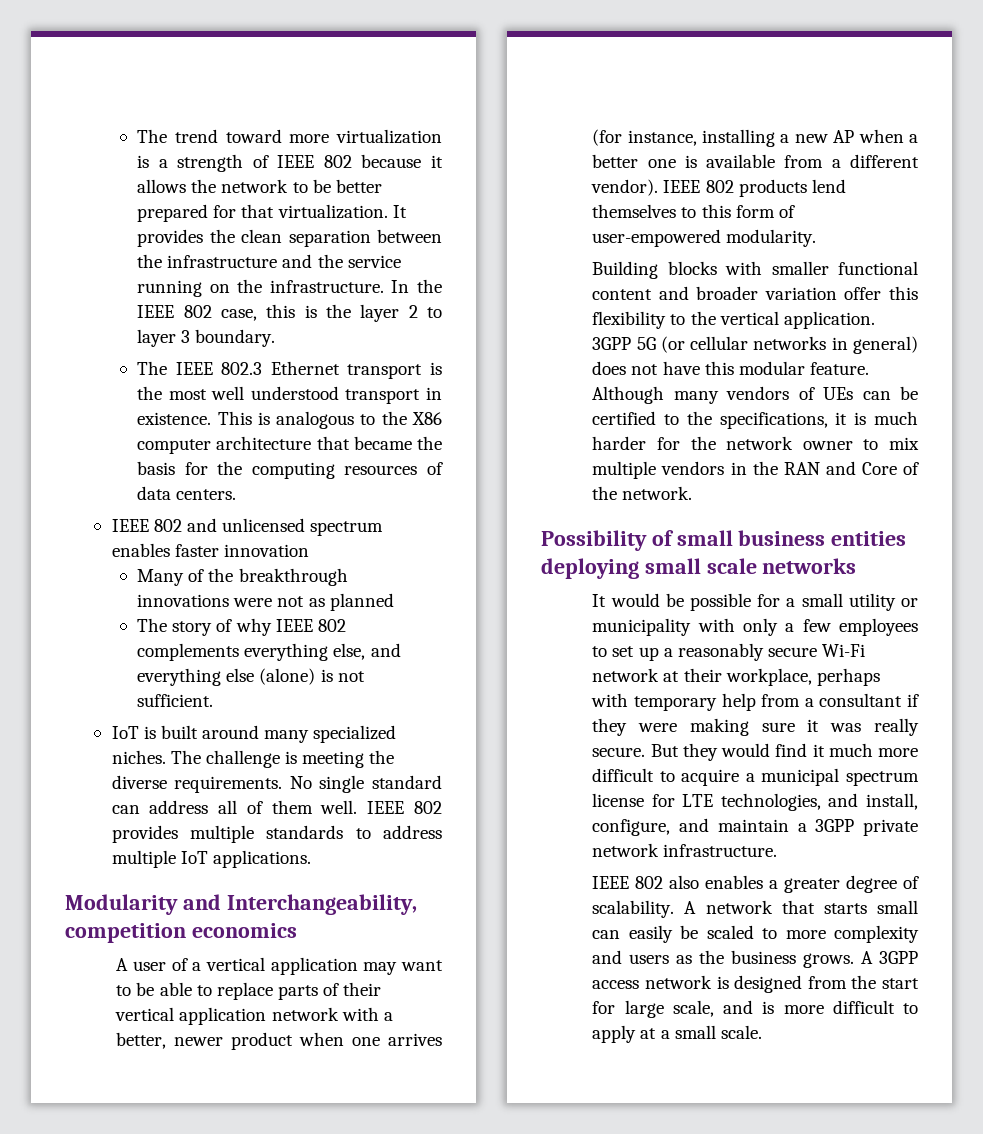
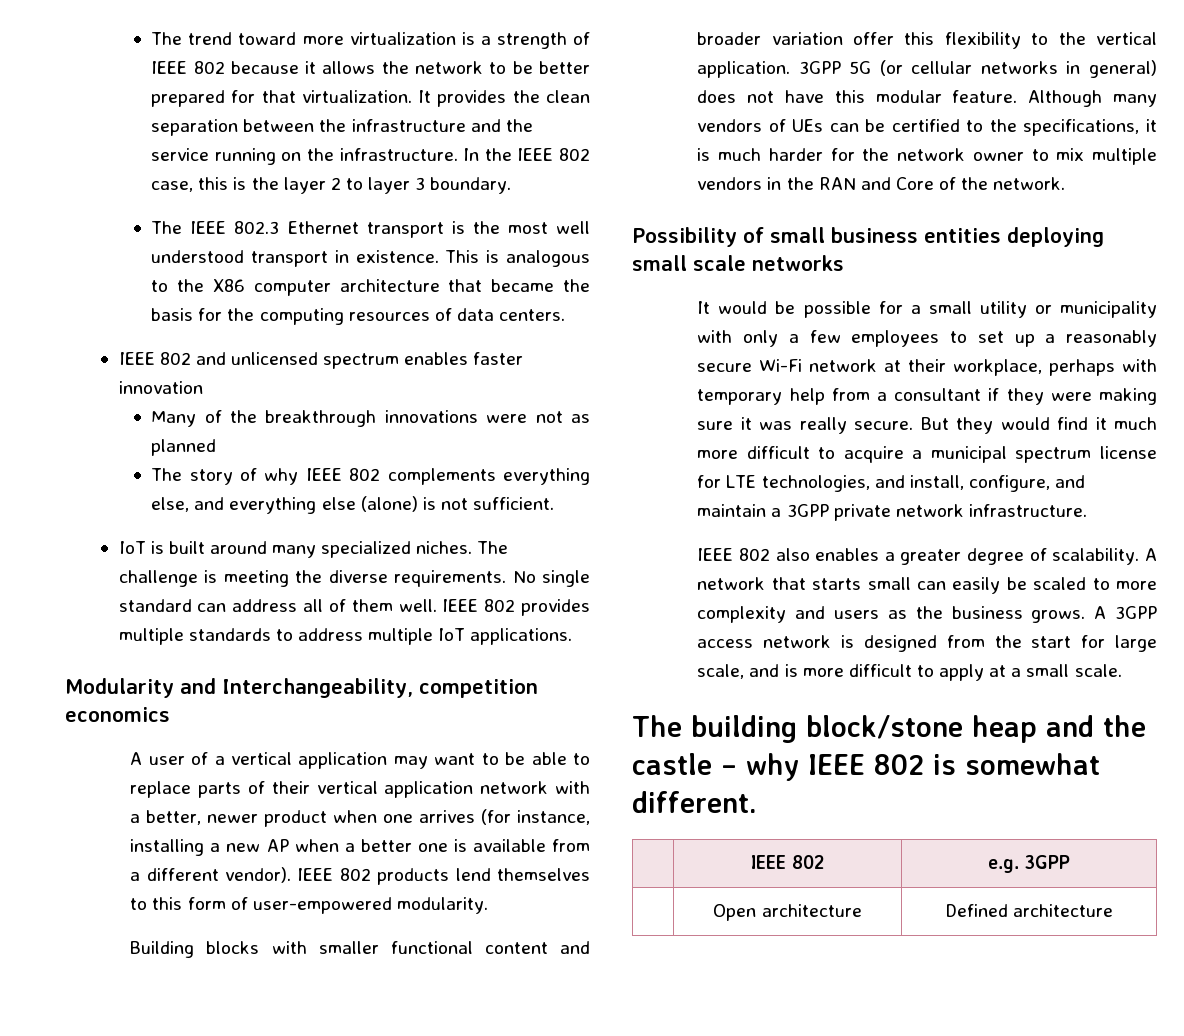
(762, 1032) none -> [632,715,1146,743] [632,753,1100,781] [632,791,757,813] [751,855,824,869] [987,855,1071,873] [713,904,862,921] [944,904,1114,917] // The building block/stone heap and the castle – why IEEE 802 is somewhat different. // | IEEE 802 | e.g. 3GPP // | Open architecture | Defined architecture

